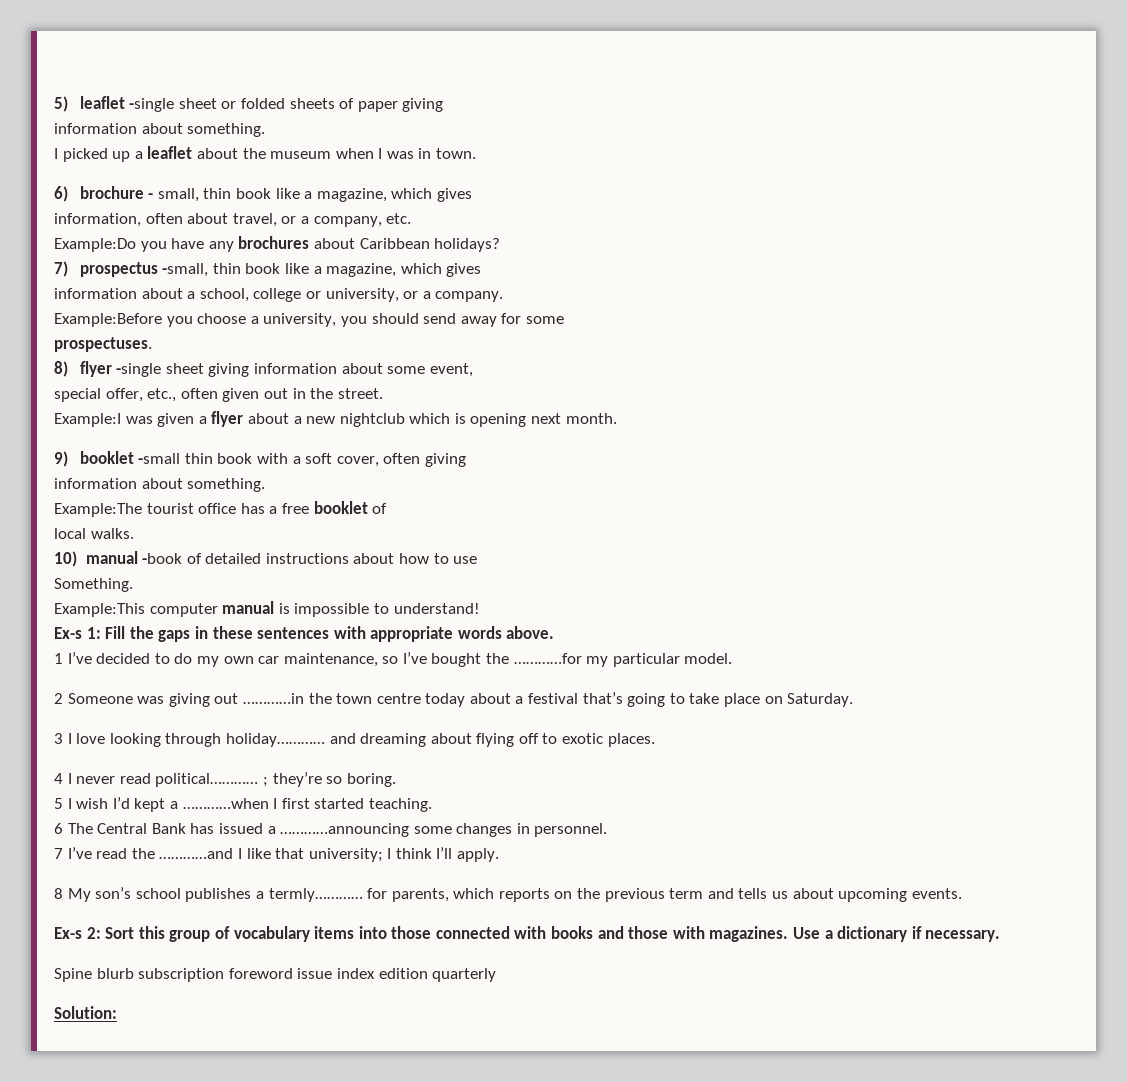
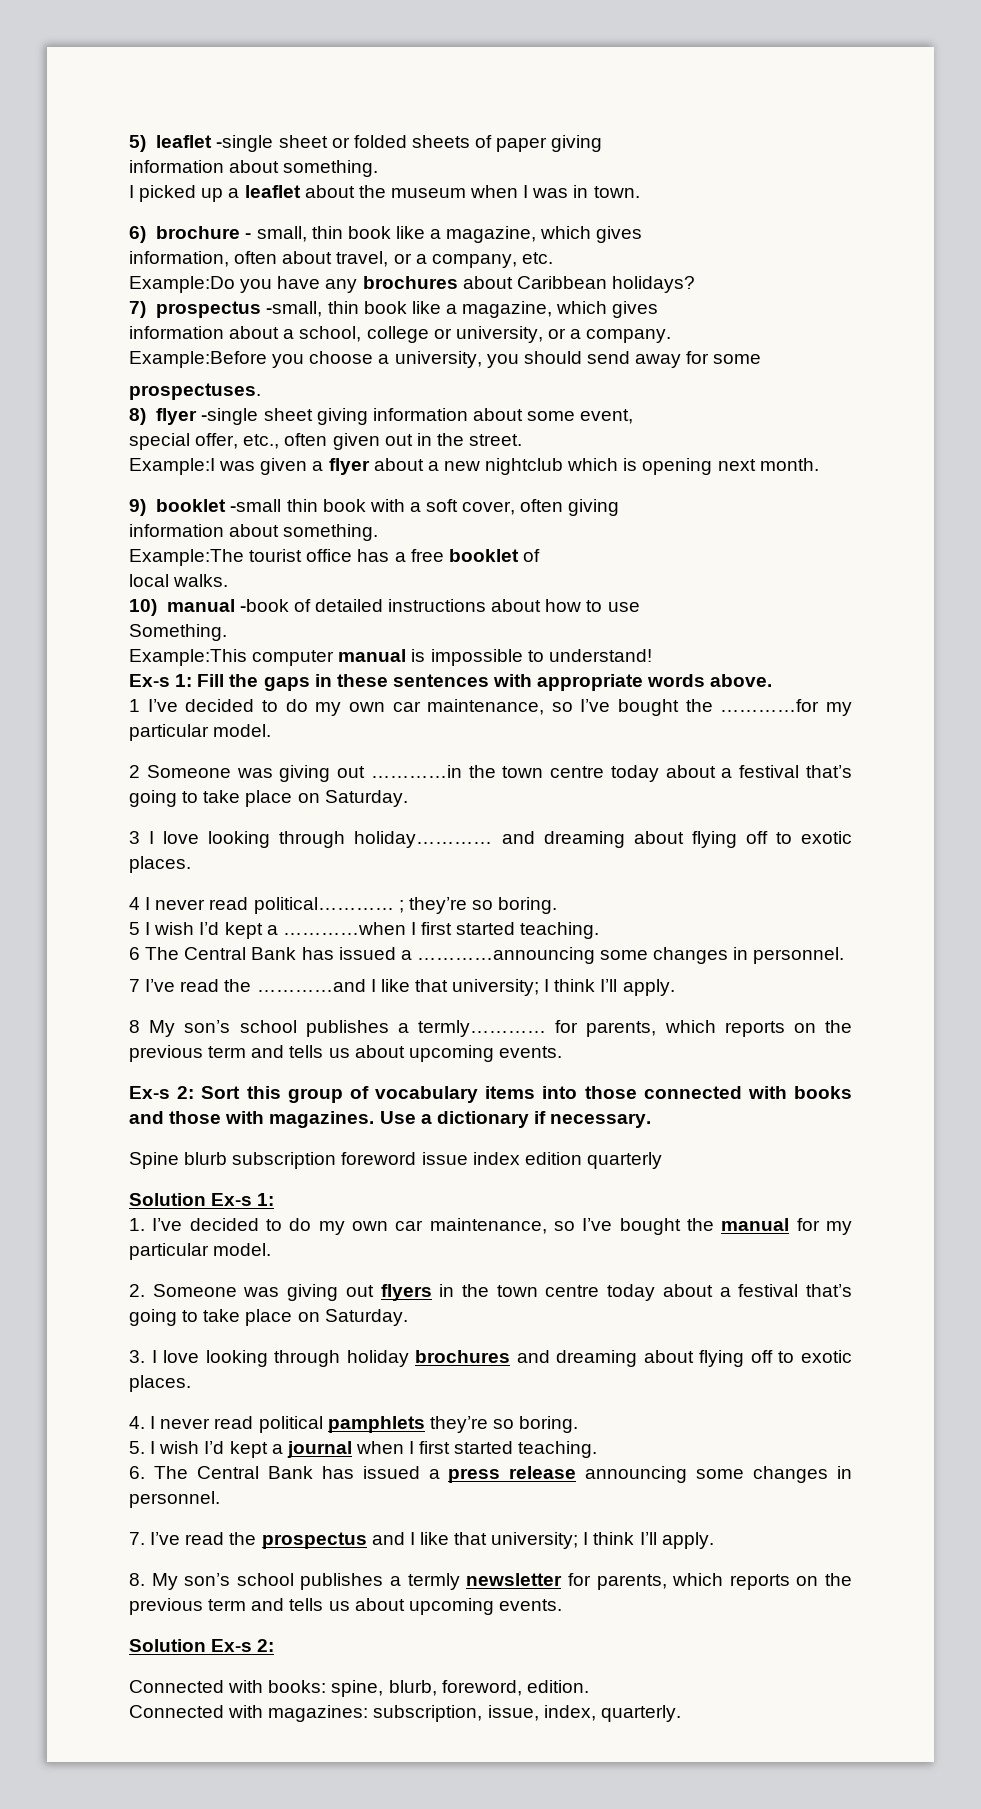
[54,1006,117,1019] Solution: -> [129,1193,275,1206] [129,1218,852,1235] [129,1243,272,1260] [129,1284,852,1301] [129,1309,408,1326] [129,1350,853,1367] [129,1375,191,1392] [129,1416,579,1433] [129,1441,598,1458] [129,1466,852,1483] [129,1491,220,1508] [129,1532,714,1549] [129,1573,852,1590] [129,1598,562,1615] [129,1639,275,1652] [129,1680,589,1697] [129,1705,681,1722] Solution Ex-s 1: // 1. I’ve decided to do my own car maintenance, so I’ve bought the manual for my particular model. // 2. Someone was giving out flyers in the town centre today about a festival that’s going to take place on Saturday. // 3. I love looking through holiday brochures and dreaming about flying off to exotic places. // 4. I never read political pamphlets they’re so boring. // 5. I wish I’d kept a journal when I first started teaching. // 6. The Central Bank has issued a press release announcing some changes in personnel. // 7. I’ve read the prospectus and I like that university; I think I’ll apply. // 8. My son’s school publishes a termly newsletter for parents, which reports on the previous term and tells us about upcoming events. // Solution Ex-s 2: // Connected with books: spine, blurb, foreword, edition. // Connected with magazines: subscription, issue, index, quarterly.

